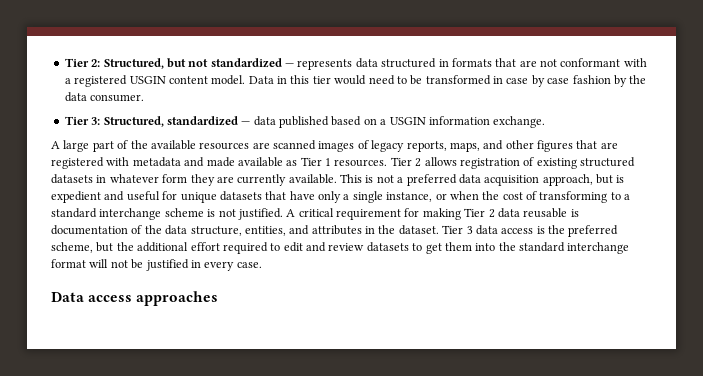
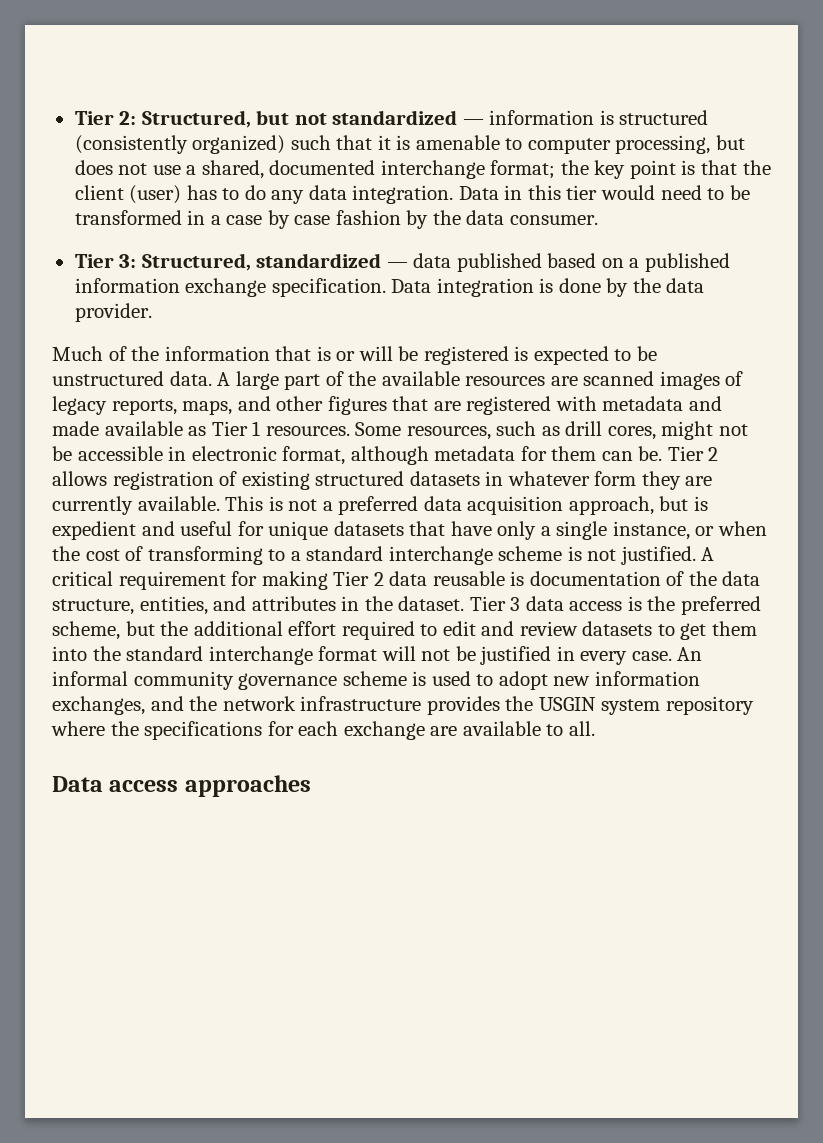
[297,58,647,70] [64,75,246,87] represents data structured in formats that are not conformant with a registered USGIN content model. -> [489,110,709,125] [74,135,745,154] [74,160,771,179] [74,185,454,204] information is structured (consistently organized) such that it is amenable to computer processing, but does not use a shared, documented interchange format; the key point is that the client (user) has to do any data integration.
(503, 80) none -> [210,215,221,225] a
[389,116,546,128] USGIN information exchange. // -> [644,253,730,272] [74,278,705,297] [74,303,152,322] [52,346,657,365] [52,371,212,386] published information exchange specification. Data integration is done by the data provider. // Much of the information that is or will be registered is expected to be unstructured data.
(388, 163) none -> [355,421,748,440] [52,446,663,465] Some resources, such as drill cores, might not be accessible in electronic format, although metadata for them can be.
(262, 265) none -> [677,647,703,661] [52,671,700,690] [52,696,754,715] [51,721,595,740] An informal community governance scheme is used to adopt new information exchanges, and the network infrastructure provides the USGIN system repository where the specifications for each exchange are available to all.

